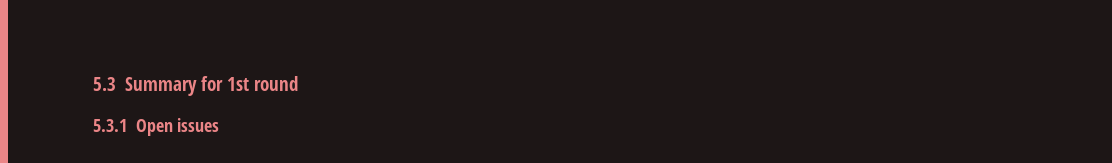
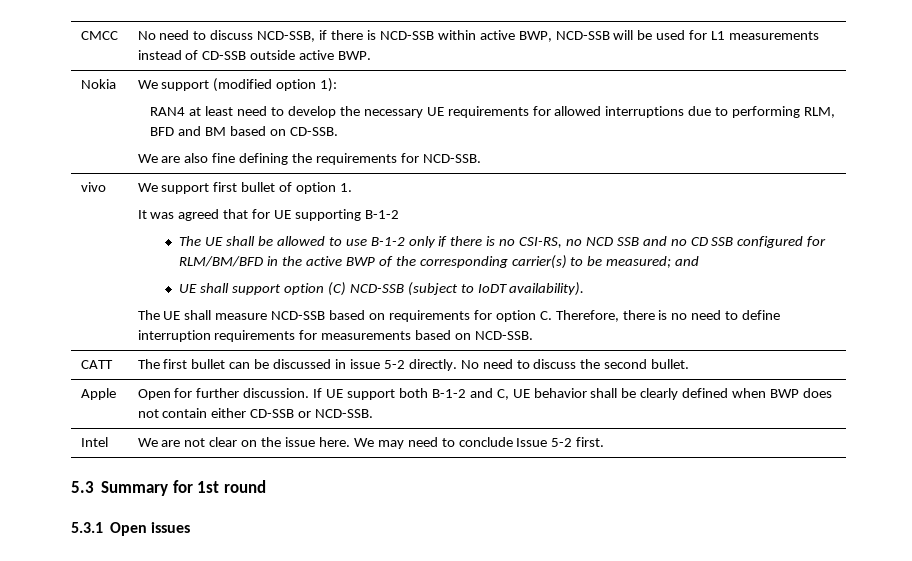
(93, 84) none -> [80,31,118,40] [137,30,820,42] [137,50,372,60] [80,79,116,89] [137,78,338,92] [150,106,836,118] [150,126,338,136] [137,153,481,165] [80,182,106,192] [137,182,353,194] [137,209,399,221] [179,236,827,248] [179,255,700,269] [179,282,585,296] [137,310,781,322] [137,330,534,342] [80,360,113,369] [137,359,690,371] [80,388,116,400] [137,388,832,400] [137,408,374,418] [80,437,108,447] [137,437,605,449] CMCC | No need to discuss NCD-SSB, if there is NCD-SSB within active BWP, NCD-SSB will be used for L1 measurements instead of CD-SSB outside active BWP. // Nokia | We support (modified option 1): // RAN4 at least need to develop the necessary UE requirements for allowed interruptions due to performing RLM, BFD and BM based on CD-SSB. // We are also fine defining the requirements for NCD-SSB. // vivo | We support first bullet of option 1. // It was agreed that for UE supporting B-1-2 // The UE shall be allowed to use B-1-2 only if there is no CSI-RS, no NCD SSB and no CD SSB configured for RLM/BM/BFD in the active BWP of the corresponding carrier(s) to be measured; and // UE shall support option (C) NCD-SSB (subject to IoDT availability). // The UE shall measure NCD-SSB based on requirements for option C. Therefore, there is no need to define interruption requirements for measurements based on NCD-SSB. // CATT | The first bullet can be discussed in issue 5-2 directly. No need to discuss the second bullet. // Apple | Open for further discussion. If UE support both B-1-2 and C, UE behavior shall be clearly defined when BWP does not contain either CD-SSB or NCD-SSB. // Intel | We are not clear on the issue here. We may need to conclude Issue 5-2 first. //

